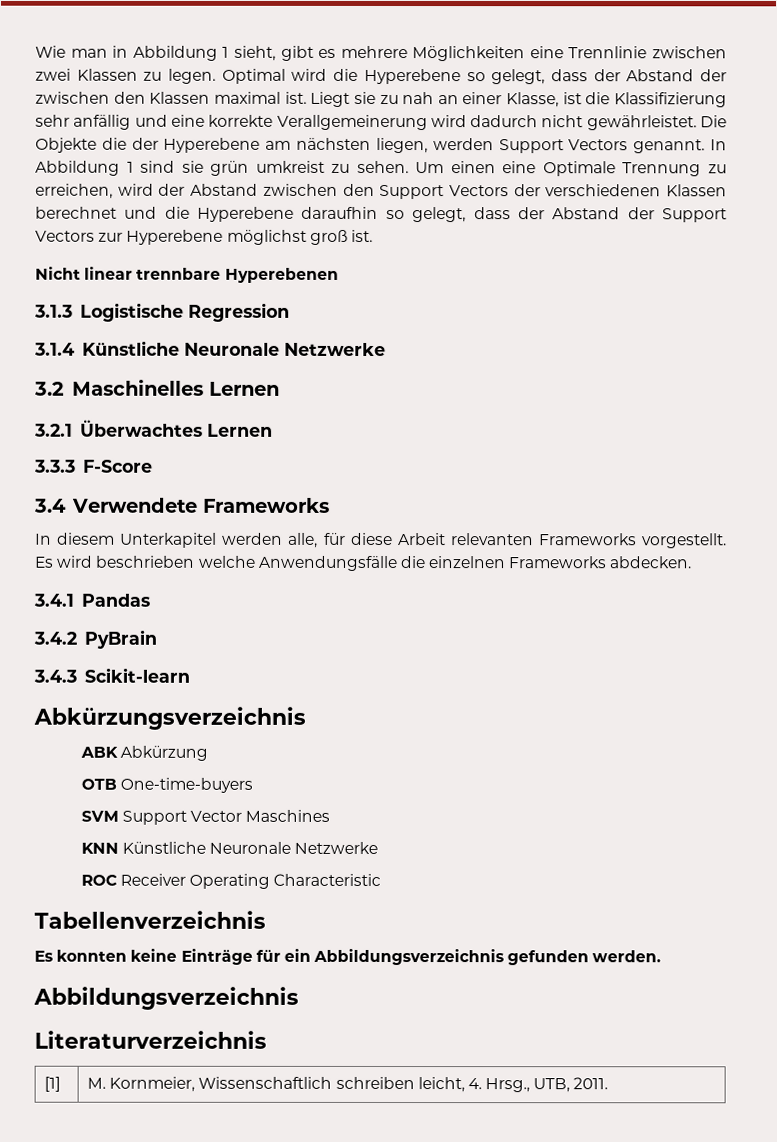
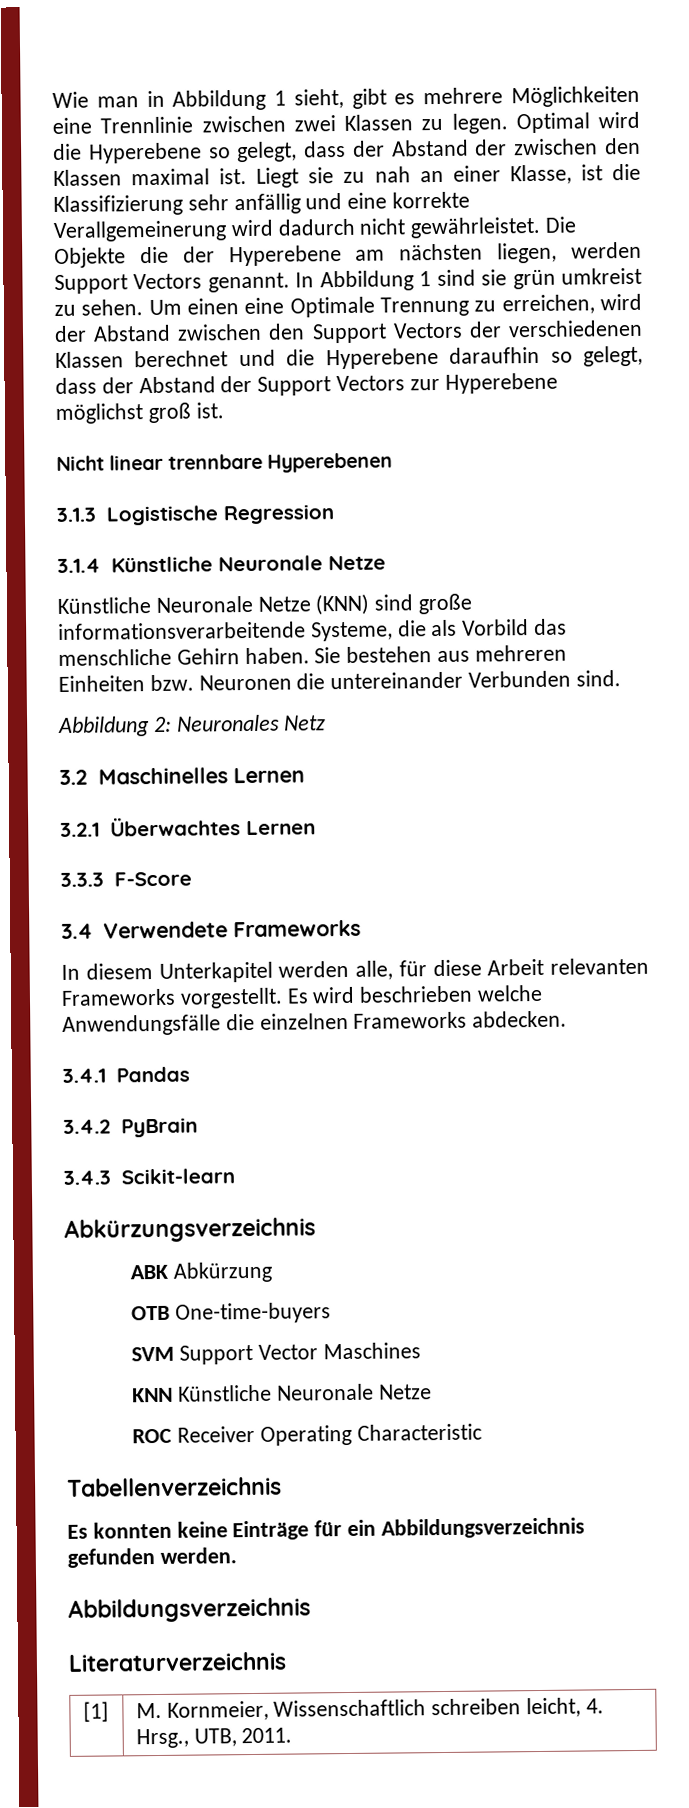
[283,342,386,356] Netzwerke -> [327,555,386,571] [57,593,473,616] [58,618,568,642] [58,644,567,666] [58,670,621,692] [58,714,327,737] Netze // Künstliche Neuronale Netze (KNN) sind große informationsverarbeitende Systeme, die als Vorbild das menschliche Gehirn haben. Sie bestehen aus mehreren Einheiten bzw. Neuronen die untereinander Verbunden sind. // Abbildung 2: Neuronales Netz
[294,841,379,854] Netzwerke -> [378,1384,432,1400] Netze

